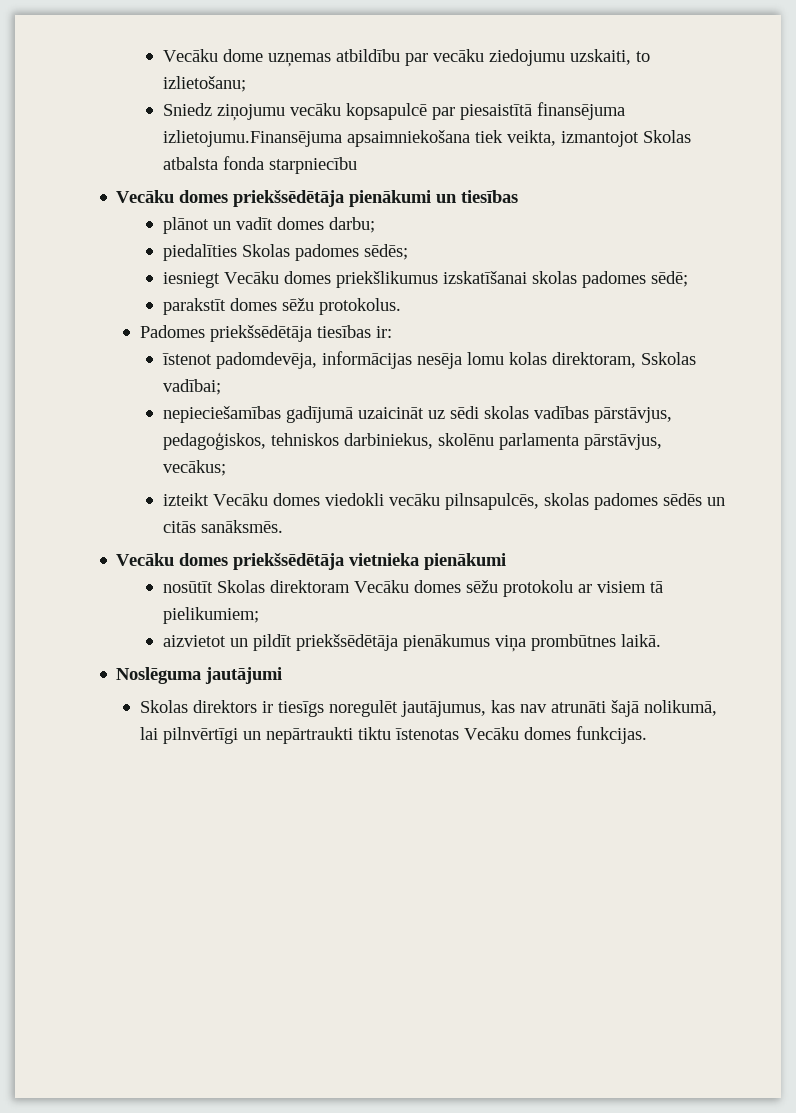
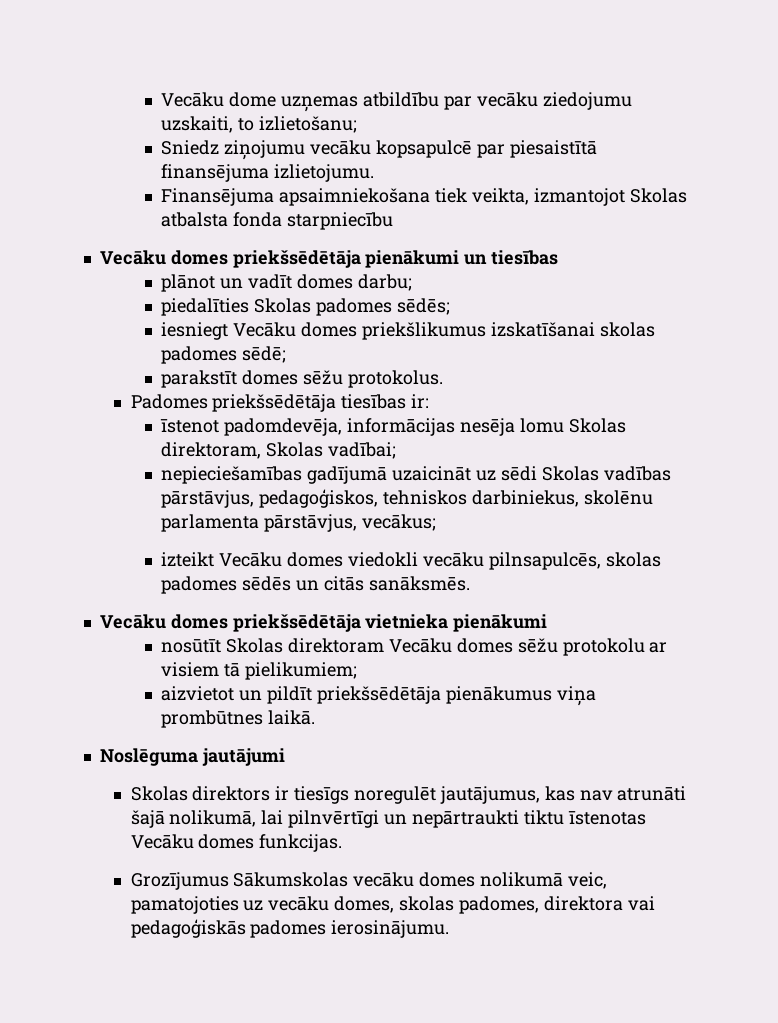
[163,130,343,147] izlietojumu.Finansējuma -> [274,164,375,182] [161,188,275,206] izlietojumu. // Finansējuma
[509,352,697,368] kolas direktoram, Sskolas -> [568,418,626,433] [161,442,324,459] Skolas direktoram, Skolas
[484,406,530,419] skolas -> [541,466,599,481] Skolas
(647, 735) none -> [130,872,607,890] [130,896,655,914] [130,919,450,938] // Grozījumus Sākumskolas vecāku domes nolikumā veic, pamatojoties uz vecāku domes, skolas padomes, direktora vai pedagoģiskās padomes ierosinājumu.

